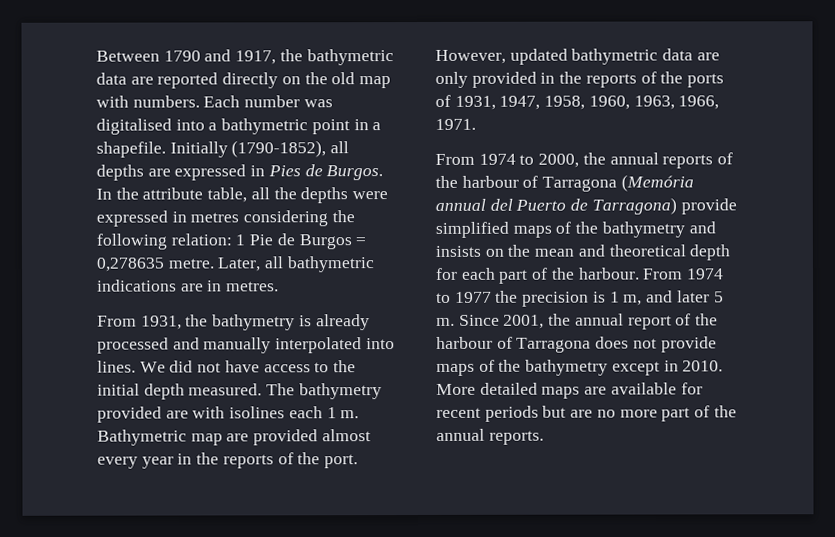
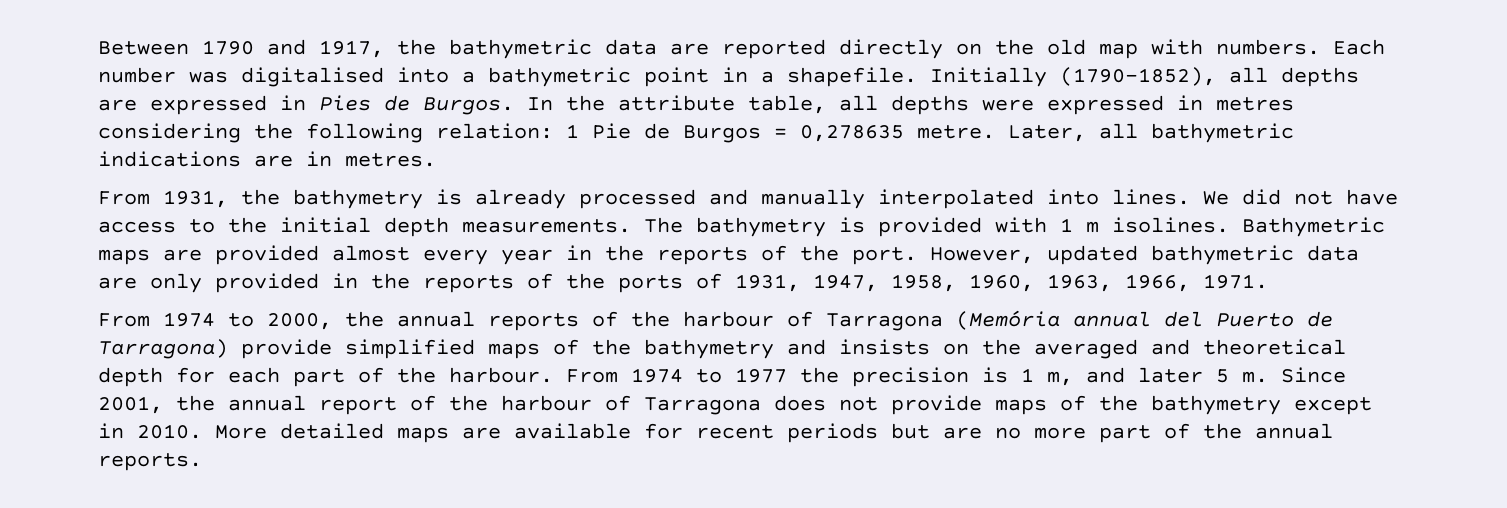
[273,187,297,200] the -> (878, 103) none
[188,383,263,396] measured. -> [462,219,631,233] measurements.
[97,406,360,423] [97,429,223,446] provided are with isolines each 1 m. Bathymetric map -> [839,217,1385,237] [98,249,150,265] is provided with 1 m isolines. Bathymetric maps
[534,248,575,257] mean -> [1034,339,1138,359] averaged

